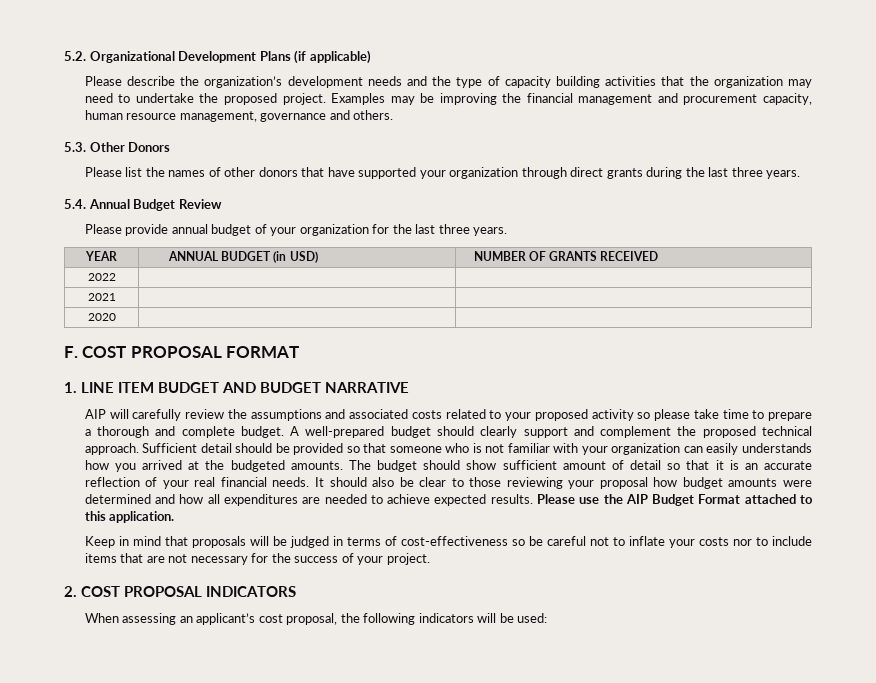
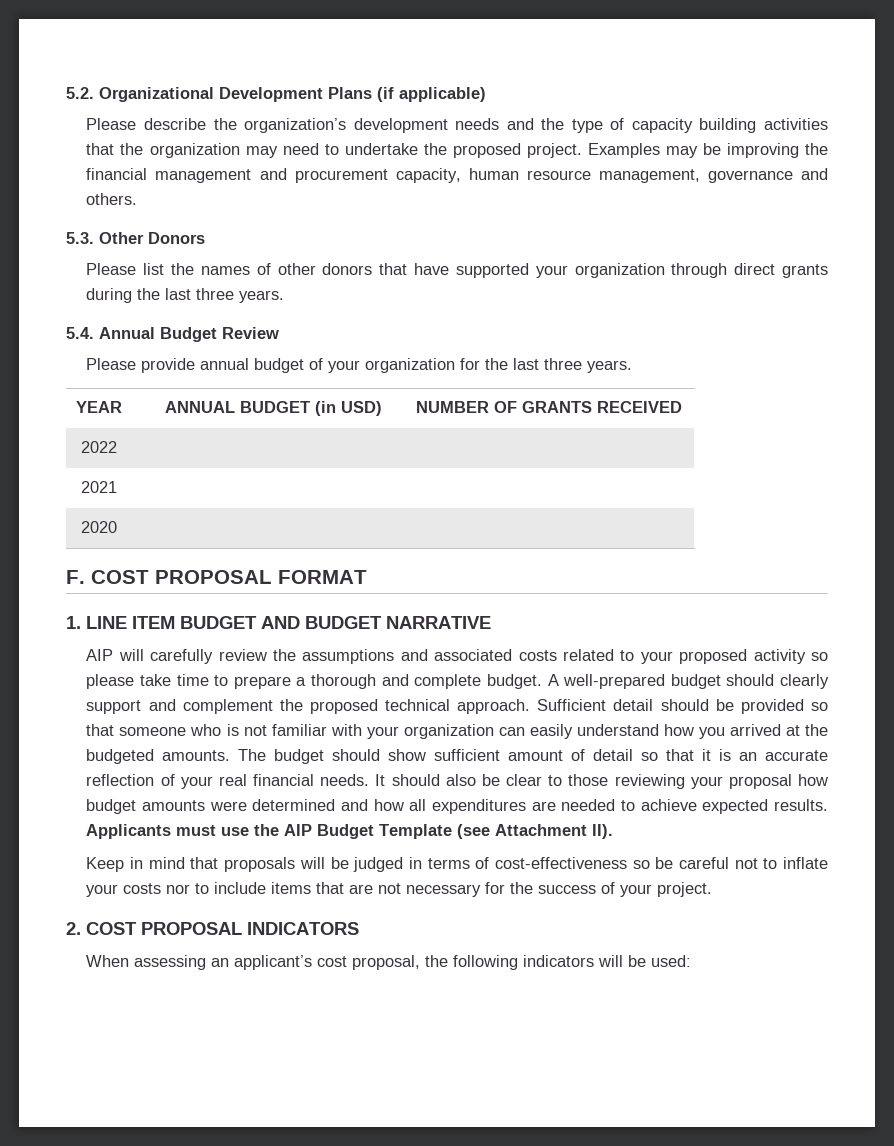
[741,443,812,453] understands -> [576,724,659,736] understand
[536,494,575,504] Please -> [86,824,217,839] Applicants must
[698,494,813,504] [84,511,175,523] Format attached to this application. -> [379,824,614,839] Template (see Attachment II).

